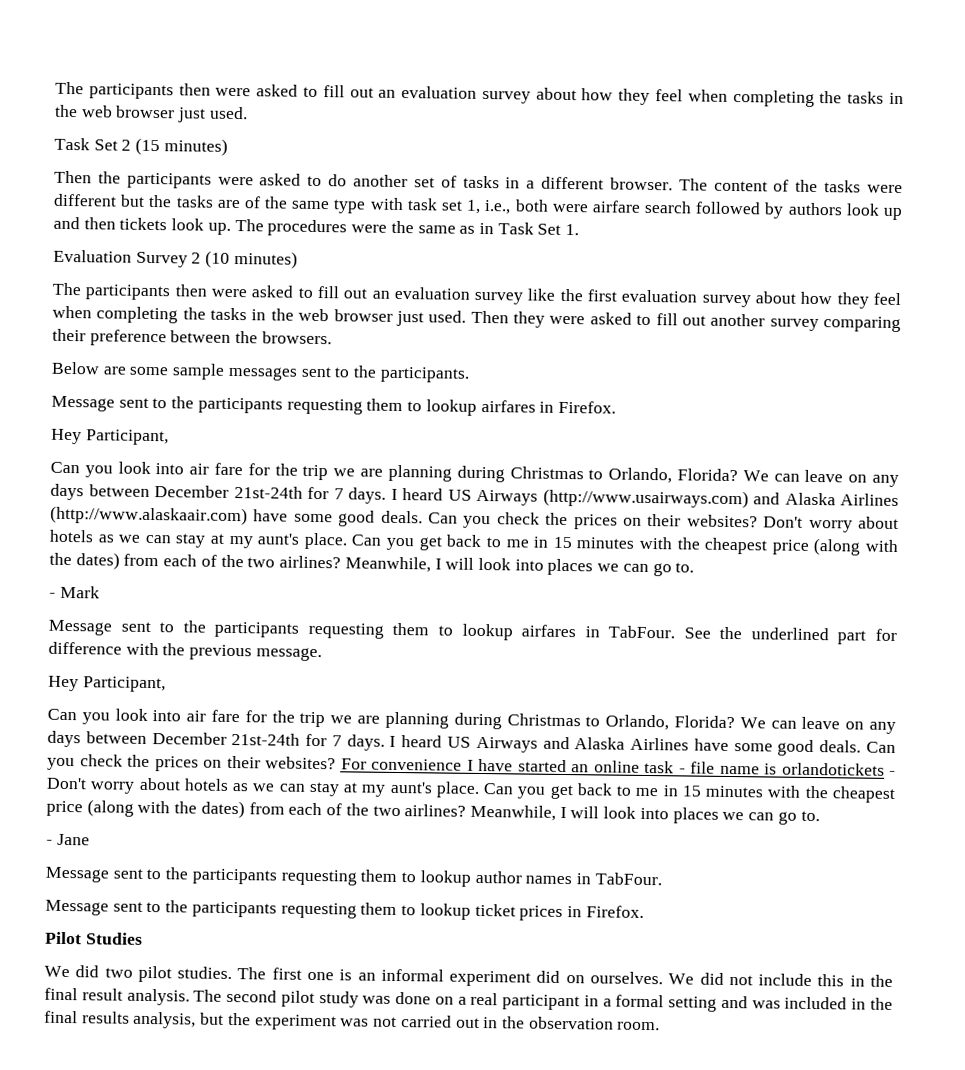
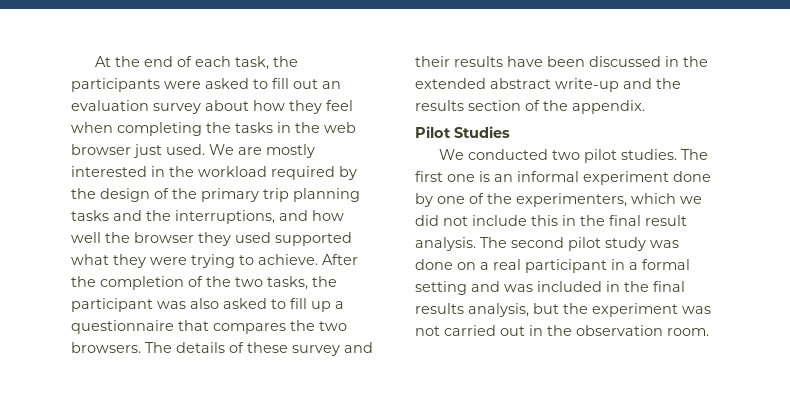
[55,81,211,100] The participants then -> [95,56,299,70] [71,78,160,92] At the end of each task, the participants
[54,137,228,156] [54,170,904,194] [53,193,902,221] [53,216,580,237] [53,249,298,269] [52,282,901,309] [52,305,901,333] [52,328,332,347] [51,361,470,383] [51,395,616,416] [51,428,169,446] [50,461,900,488] [50,483,899,509] [50,505,899,533] [49,529,898,556] [49,552,695,577] [49,585,100,599] [48,619,897,645] [48,641,322,662] [48,675,166,693] [47,708,897,735] [47,730,897,757] [47,754,896,776] [46,777,895,803] [46,799,820,825] [46,833,90,846] [45,866,662,887] [45,899,644,922] // Task Set 2 (15 minutes) // Then the participants were asked to do another set of tasks in a different browser. The content of the tasks were different but the tasks are of the same type with task set 1, i.e., both were airfare search followed by authors look up and then tickets look up. The procedures were the same as in Task Set 1. // Evaluation Survey 2 (10 minutes) // The participants then were asked to fill out an evaluation survey like the first evaluation survey about how they feel when completing the tasks in the web browser just used. Then they were asked to fill out another survey comparing their preference between the browsers. // Below are some sample messages sent to the participants. // Message sent to the participants requesting them to lookup airfares in Firefox. // Hey Participant, // Can you look into air fare for the trip we are planning during Christmas to Orlando, Florida? We can leave on any days between December 21st-24th for 7 days. I heard US Airways (http://www.usairways.com) and Alaska Airlines (http://www.alaskaair.com) have some good deals. Can you check the prices on their websites? Don't worry about hotels as we can stay at my aunt's place. Can you get back to me in 15 minutes with the cheapest price (along with the dates) from each of the two airlines? Meanwhile, I will look into places we can go to. // - Mark // Message sent to the participants requesting them to lookup airfares in TabFour. See the underlined part for difference with the previous message. // Hey Participant, // Can you look into air fare for the trip we are planning during Christmas to Orlando, Florida? We can leave on any days between December 21st-24th for 7 days. I heard US Airways and Alaska Airlines have some good deals. Can you check the prices on their websites? For convenience I have started an online task - file name is orlandotickets - Don't worry about hotels as we can stay at my aunt's place. Can you get back to me in 15 minutes with the cheapest price (along with the dates) from each of the two airlines? Meanwhile, I will look into places we can go to. // - Jane // Message sent to the participants requesting them to lookup author names in TabFour. // Message sent to the participants requesting them to lookup ticket prices in Firefox. -> [209,144,315,158] [71,166,357,180] [71,188,360,202] [71,210,344,224] [71,232,352,246] [71,254,358,268] [71,276,337,290] [71,298,344,312] [71,320,347,334] [71,342,373,356] [415,56,708,67] [415,78,681,92] [415,100,645,114] We are mostly interested in the workload required by the design of the primary trip planning tasks and the interruptions, and how well the browser they used supported what they were trying to achieve. After the completion of the two tasks, the participant was also asked to fill up a questionnaire that compares the two browsers. The details of these survey and their results have been discussed in the extended abstract write-up and the results section of the appendix.
[75,965,100,978] did -> [468,149,549,160] conducted
[536,970,695,985] did on ourselves. We -> [673,171,711,182] [415,193,702,207] done by one of the experimenters, which we

